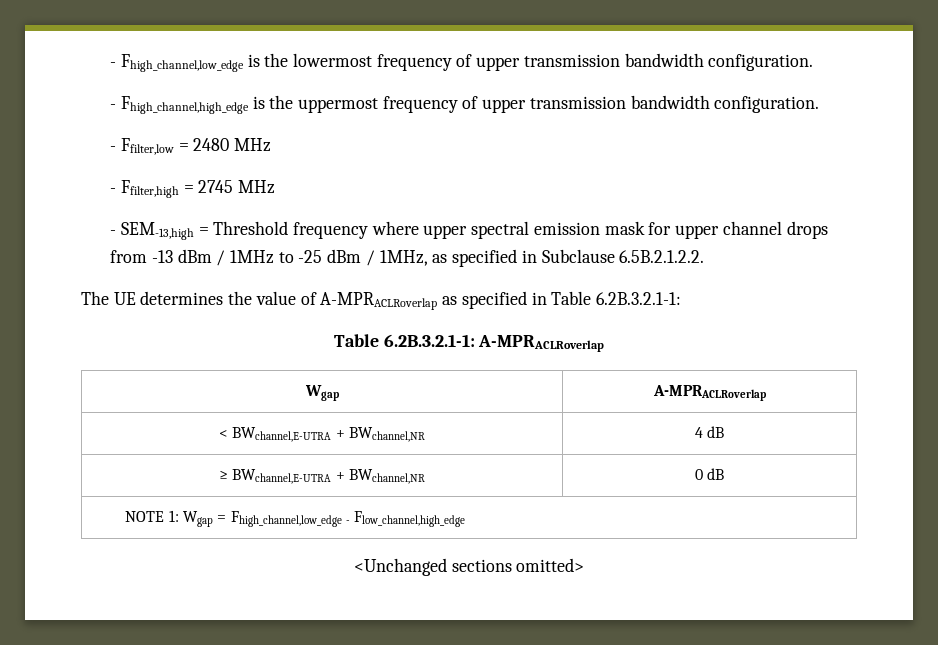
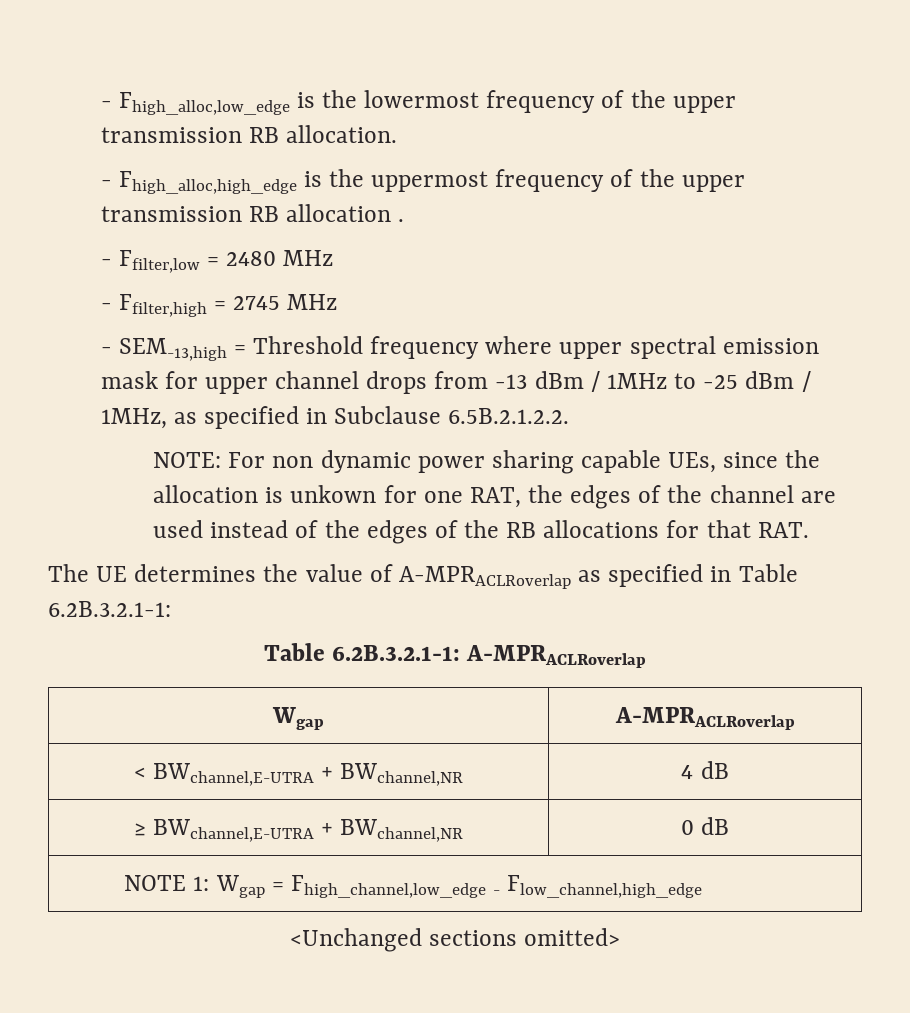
[110,54,244,72] - Fhigh_channel,low_edge -> [100,92,290,115] - Fhigh_alloc,low_edge
[476,53,814,71] [110,96,249,114] upper transmission bandwidth configuration. // - Fhigh_channel,high_edge -> [630,90,736,113] [100,125,397,143] [100,171,297,194] the upper transmission RB allocation. // - Fhigh_alloc,high_edge
[482,95,820,113] upper transmission bandwidth configuration. -> [639,169,745,192] [100,204,405,222] the upper transmission RB allocation .
(705, 256) none -> [153,450,821,474] [153,485,836,509] [153,520,809,544] // NOTE: For non dynamic power sharing capable UEs, since the allocation is unkown for one RAT, the edges of the channel are used instead of the edges of the RB allocations for that RAT.

